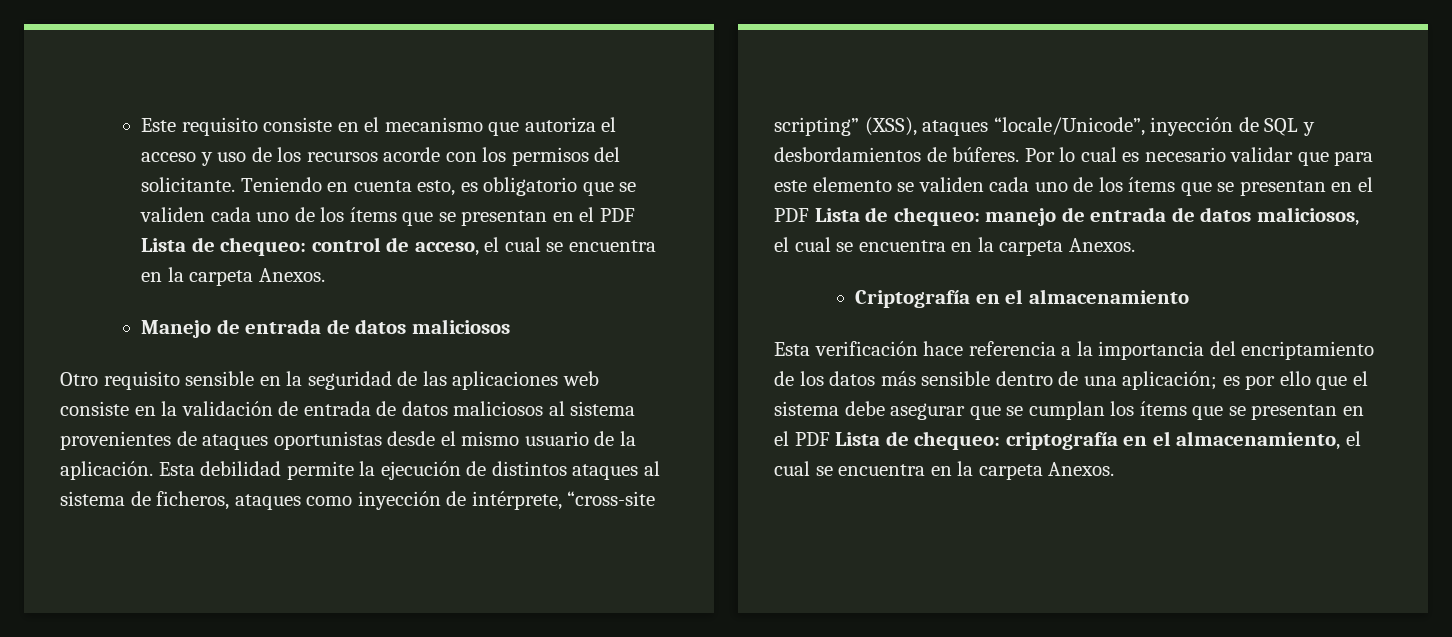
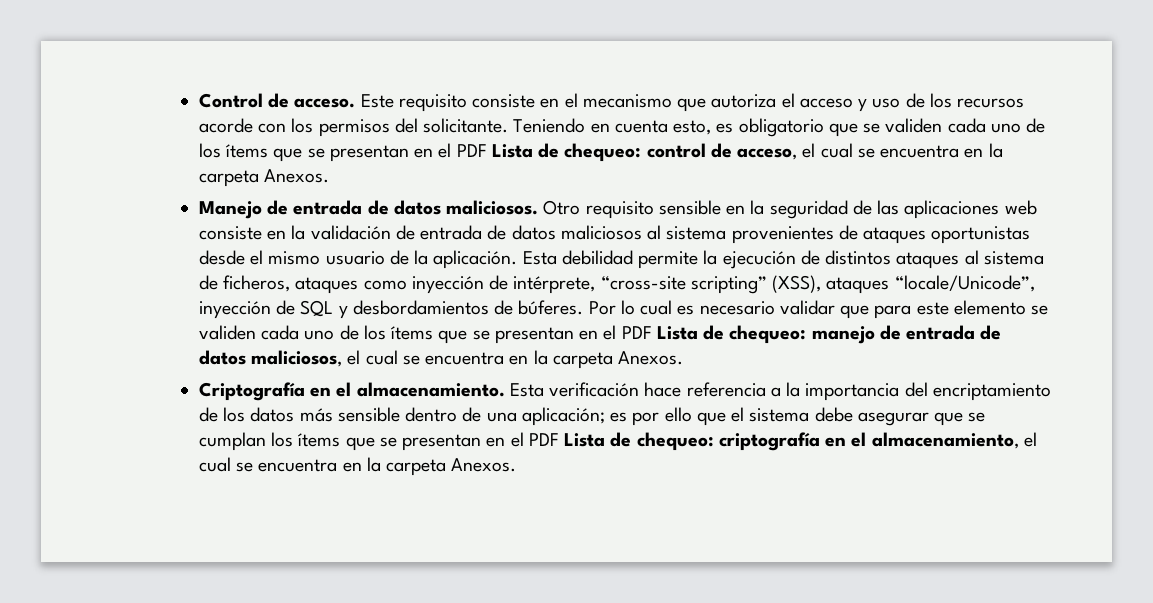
(141, 125) none -> [198,93,356,108] Control de acceso.
[411,319,510,334] maliciosos // -> [446,200,539,215] maliciosos.
[1028,289,1189,304] almacenamiento // -> [356,382,505,397] almacenamiento.

